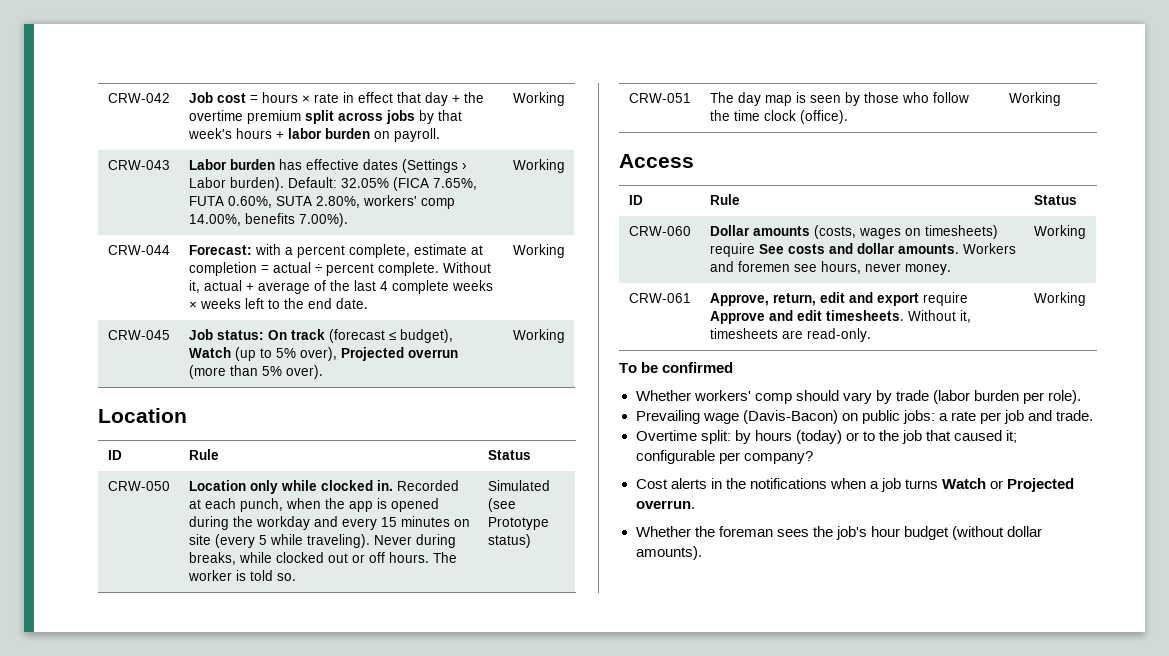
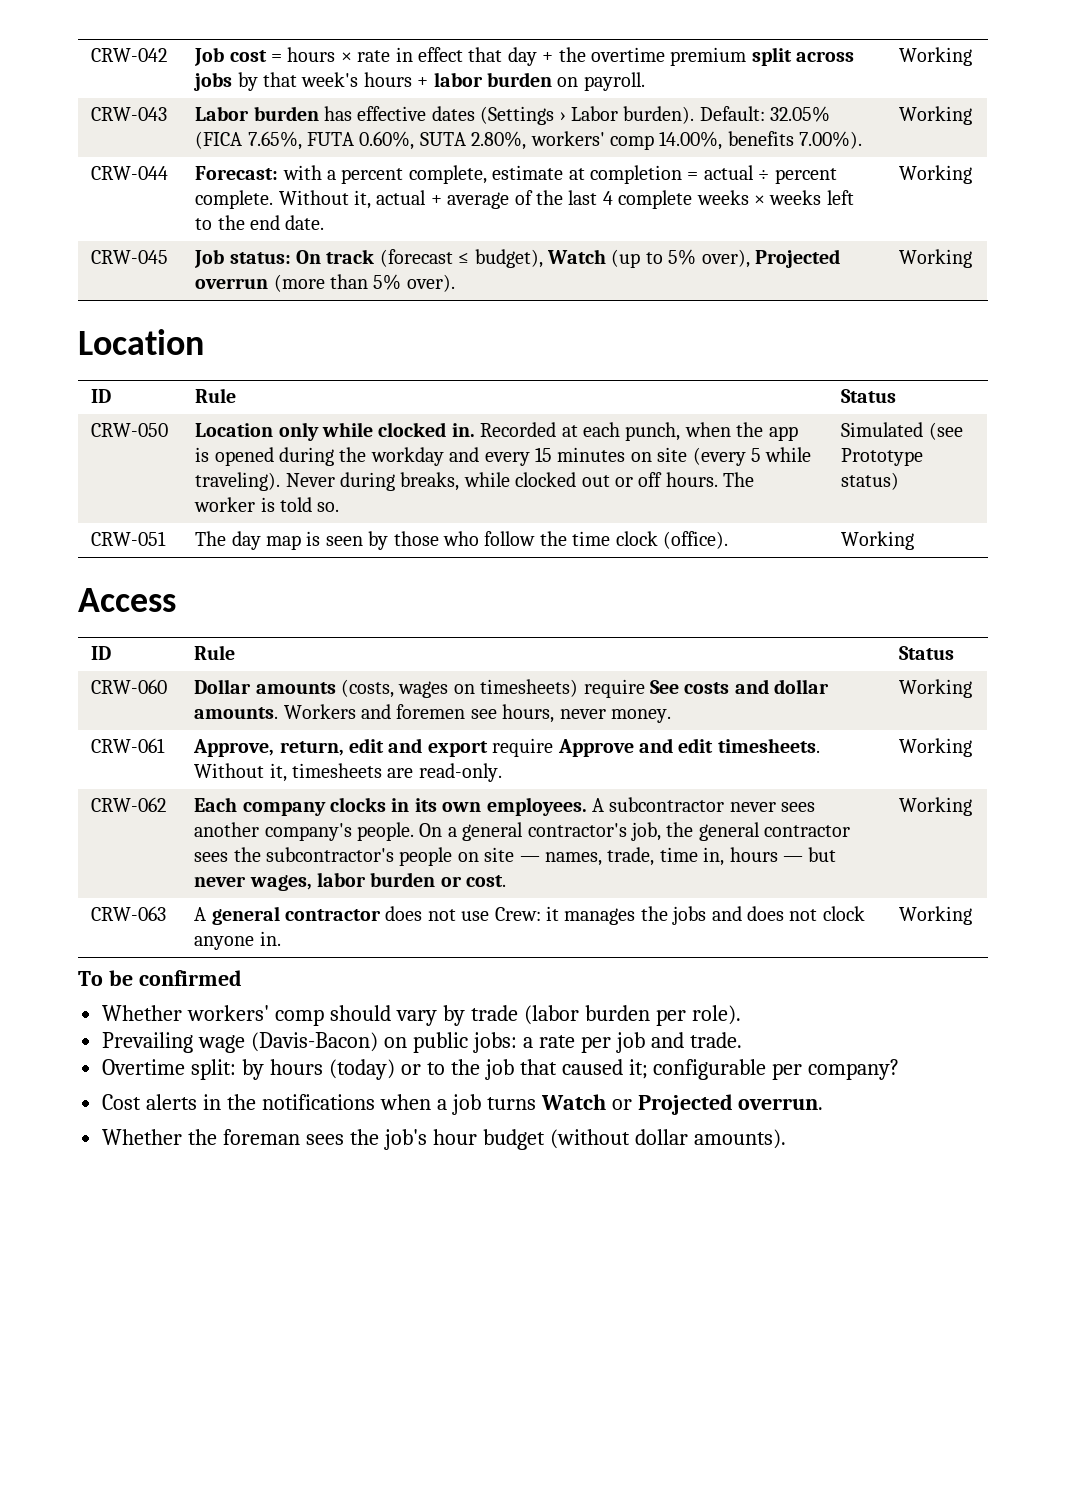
(1086, 299) none -> [91,797,167,812] [194,797,816,816] [194,822,851,841] [194,847,837,866] [194,872,507,891] [899,797,973,816] [91,906,167,921] [194,906,865,925] [194,931,281,950] [899,906,973,925] // CRW-062 | Each company clocks in its own employees. A subcontractor never sees another company's people. On a general contractor's job, the general contractor sees the subcontractor's people on site — names, trade, time in, hours — but never wages, labor burden or cost. | Working // CRW-063 | A general contractor does not use Crew: it manages the jobs and does not clock anyone in. | Working

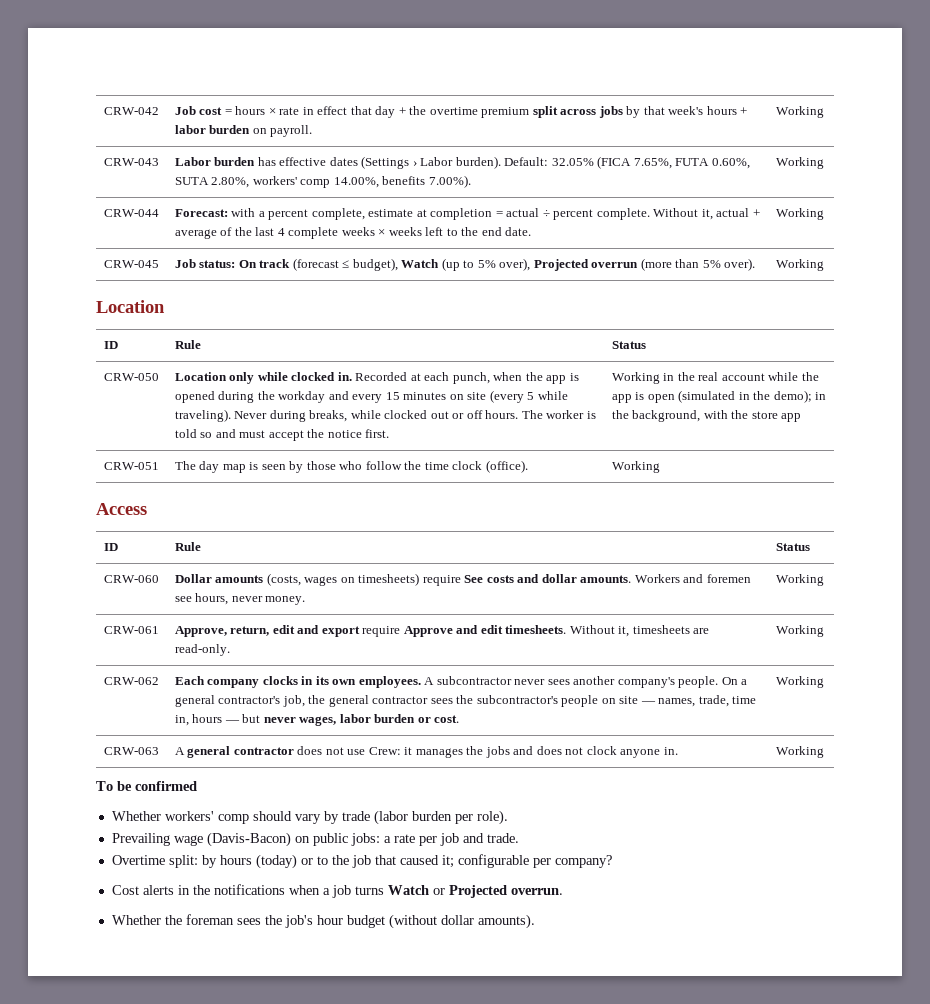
[317,502,340,512] [841,422,963,440] [841,448,924,466] [841,472,900,490] so. | Simulated (see Prototype status) -> [200,429,390,441] [611,372,819,384] [611,390,827,403] [611,410,802,422] so and must accept the notice first. | Working in the real account while the app is open (simulated in the demo); in the background, with the store app

